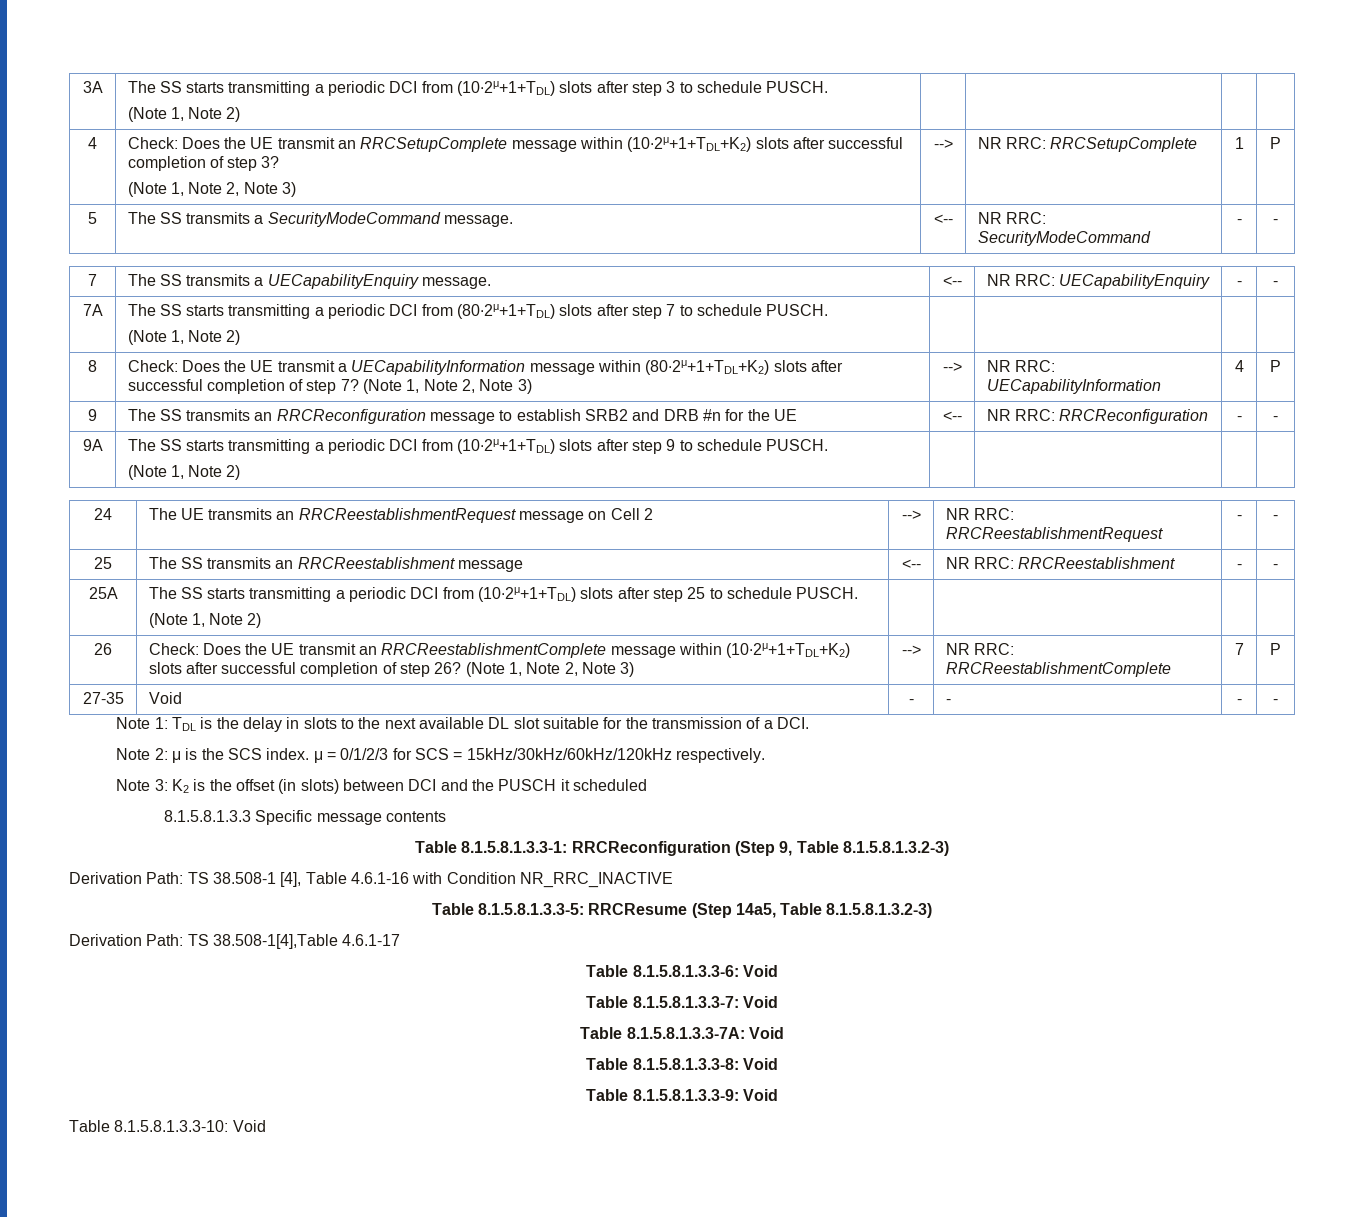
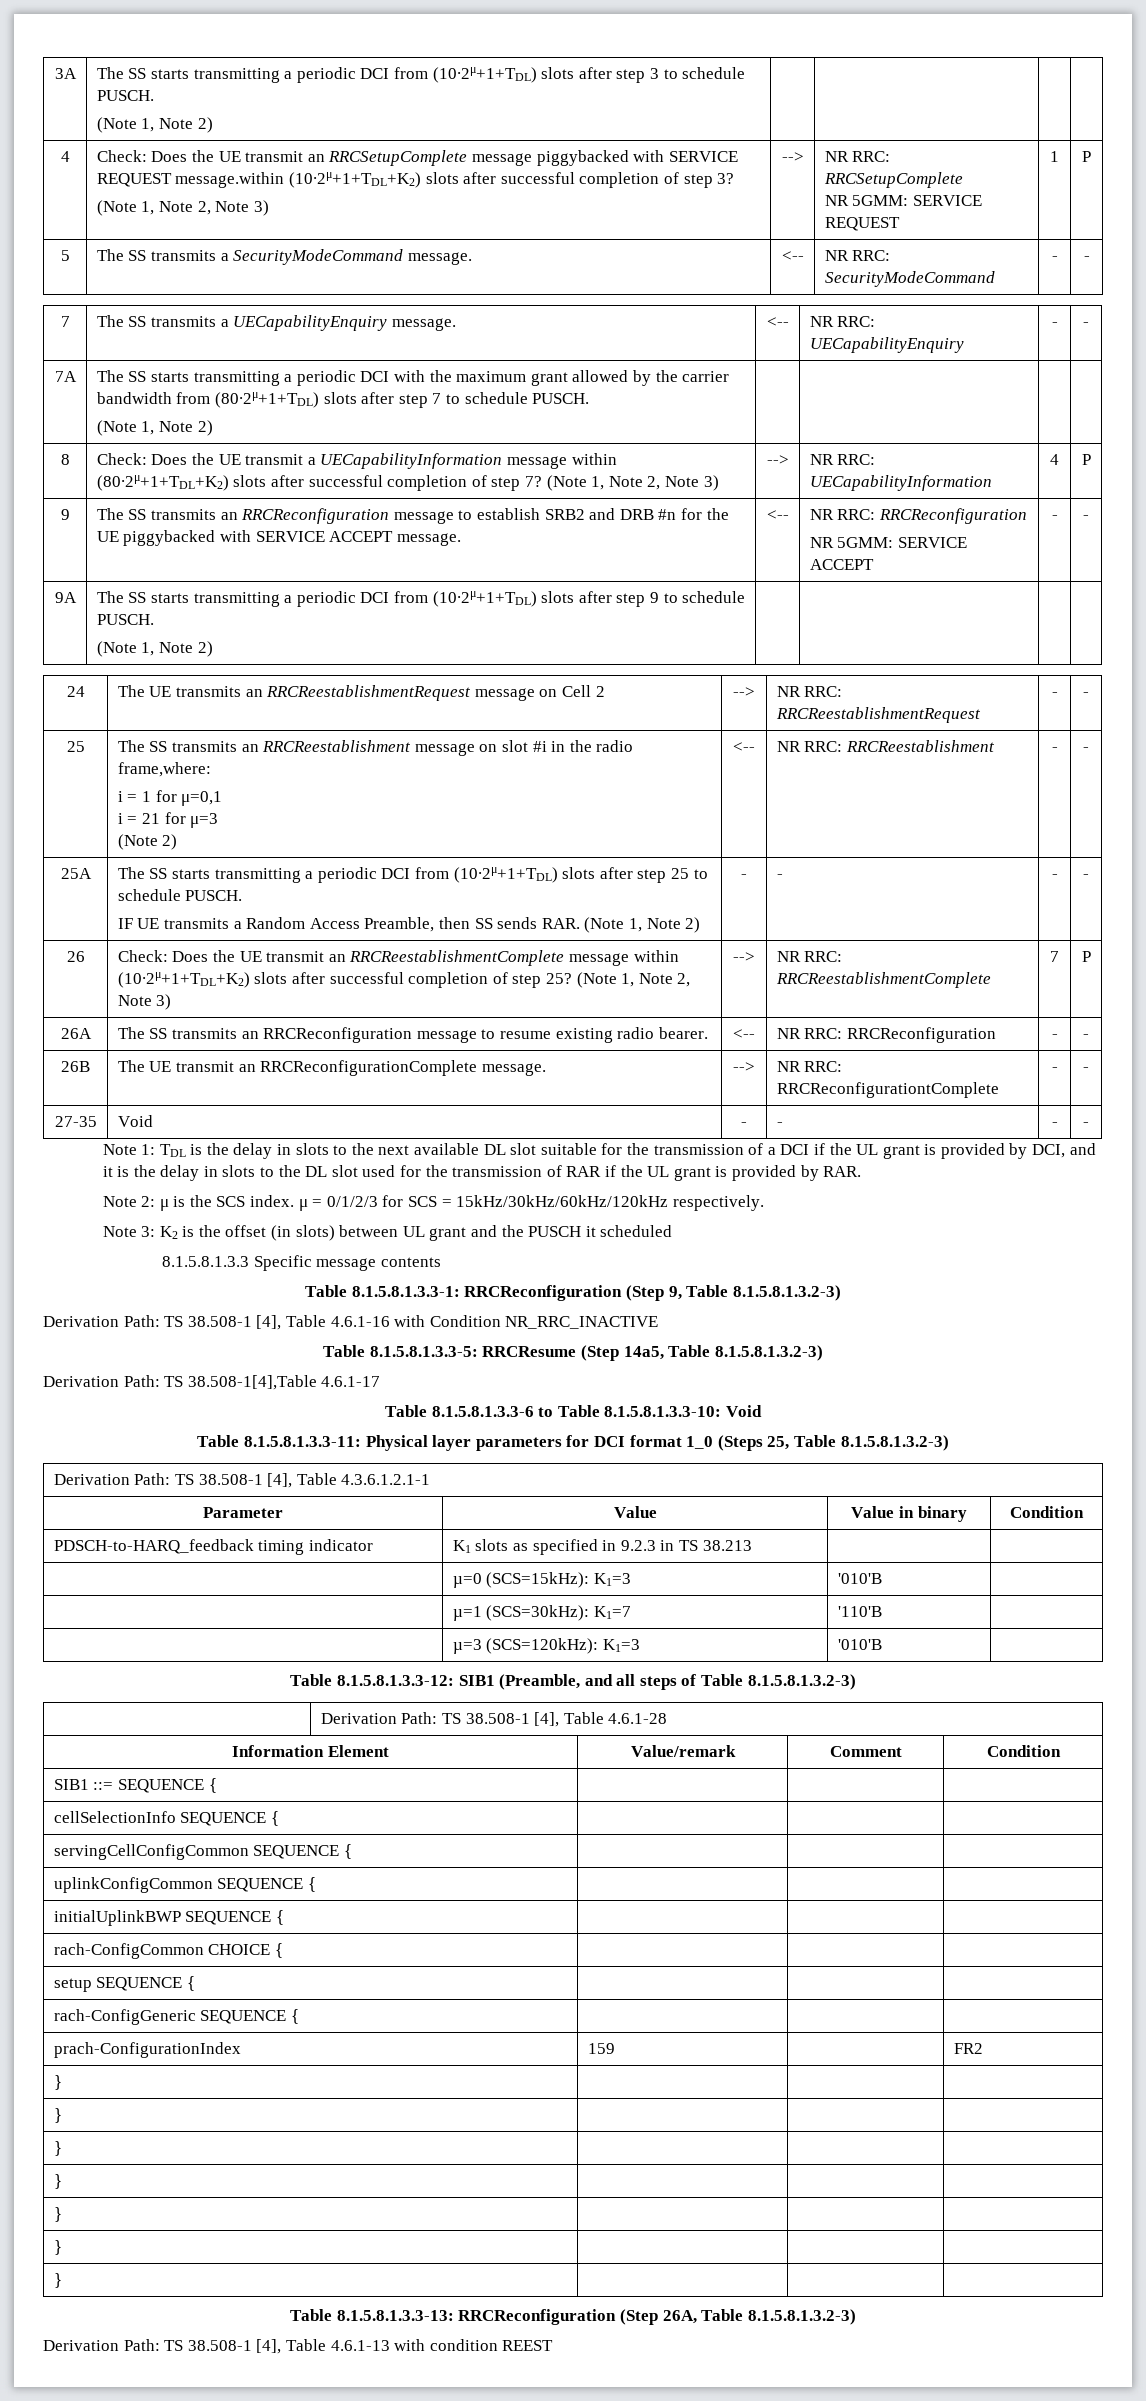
[580,137,624,149] within -> [536,150,738,166] [96,172,285,188] piggybacked with SERVICE REQUEST message.within
(1198, 144) none -> [824,195,983,206] [824,217,900,231] // NR 5GMM: SERVICE REQUEST
(418, 310) none -> [393,370,730,386] [96,392,172,404] with the maximum grant allowed by the carrier bandwidth
[942,411,962,421] [986,409,1209,424] | <-- | NR RRC: RRCReconfiguration -> [123,530,461,546] [766,510,789,520] [809,508,1028,524] [809,537,968,548] [809,559,874,570] piggybacked with SERVICE ACCEPT message. | <-- | NR RRC: RRCReconfiguration // NR 5GMM: SERVICE ACCEPT
(524, 566) none -> [479,740,634,752] [117,762,211,777] [117,790,223,806] [117,812,219,828] [117,834,178,850] on slot #i in the radio frame,where: // i = 1 for μ=0,1 // i = 21 for μ=3 // (Note 2)
[148,613,262,628] (Note 1, Note 2) | | | | -> [117,917,701,933] [741,874,747,879] [776,874,783,879] [1051,874,1058,879] [1083,874,1089,879] IF UE transmits a Random Access Preamble, then SS sends RAR. (Note 1, Note 2) | - | - | - | -
[434,662,462,674] 26? -> [545,973,572,984] 25?
(1281, 649) none -> [60,1028,92,1039] [117,1027,708,1043] [733,1029,755,1039] [776,1027,997,1043] [1051,1034,1058,1039] [1083,1034,1089,1039] [61,1061,90,1072] [117,1060,546,1076] [733,1062,755,1072] [776,1061,843,1072] [776,1082,999,1098] [1051,1067,1058,1072] [1083,1067,1089,1072] // 26A | The SS transmits an RRCReconfiguration message to resume existing radio bearer. | <-- | NR RRC: RRCReconfiguration | - | - // 26B | The UE transmit an RRCReconfigurationComplete message. | --> | NR RRC: RRCReconfigurationtComplete | - | -
[776,717,809,729] DCI. -> [780,1143,1096,1159] [102,1165,862,1181] DCI if the UL grant is provided by DCI, and it is the delay in slots to the DL slot used for the transmission of RAR if the UL grant is provided by RAR.
[408,779,437,791] DCI -> [402,1226,467,1241] UL grant
[632,965,778,977] [586,996,778,1008] [580,1027,784,1039] [586,1058,778,1070] [586,1089,778,1101] [69,1120,266,1132] 8.1.5.8.1.3.3-6: Void // Table 8.1.5.8.1.3.3-7: Void // Table 8.1.5.8.1.3.3-7A: Void // Table 8.1.5.8.1.3.3-8: Void // Table 8.1.5.8.1.3.3-9: Void // Table 8.1.5.8.1.3.3-10: Void -> [431,1405,762,1417] [197,1435,949,1451] [53,1473,431,1488] [203,1507,283,1518] [613,1506,657,1518] [851,1506,967,1522] [1010,1506,1084,1518] [53,1539,374,1555] [452,1539,752,1555] [452,1572,632,1588] [837,1573,882,1584] [452,1605,632,1621] [837,1606,882,1617] [452,1638,641,1654] [837,1639,882,1650] [290,1674,856,1690] [320,1712,668,1727] [232,1745,389,1757] [630,1745,736,1757] [829,1746,902,1757] [986,1745,1061,1757] [53,1778,217,1793] [53,1811,280,1826] [53,1844,353,1860] [53,1877,317,1893] [53,1910,285,1926] [53,1943,284,1959] [53,1976,196,1992] [53,2009,300,2025] [53,2042,241,2058] [587,2043,615,2054] [953,2043,983,2054] [53,2075,62,2090] [53,2108,62,2123] [53,2141,62,2156] [53,2174,62,2189] [53,2207,62,2222] [53,2240,62,2255] [53,2273,62,2288] [290,2309,856,2325] [43,2339,554,2354] 8.1.5.8.1.3.3-6 to Table 8.1.5.8.1.3.3-10: Void // Table 8.1.5.8.1.3.3-11: Physical layer parameters for DCI format 1_0 (Steps 25, Table 8.1.5.8.1.3.2-3) // Derivation Path: TS 38.508-1 [4], Table 4.3.6.1.2.1-1 // Parameter | Value | Value in binary | Condition // PDSCH-to-HARQ_feedback timing indicator | K1 slots as specified in 9.2.3 in TS 38.213 | | // | µ=0 (SCS=15kHz): K1=3 | '010'B | // | µ=1 (SCS=30kHz): K1=7 | '110'B | // | µ=3 (SCS=120kHz): K1=3 | '010'B | // Table 8.1.5.8.1.3.3-12: SIB1 (Preamble, and all steps of Table 8.1.5.8.1.3.2-3) // | Derivation Path: TS 38.508-1 [4], Table 4.6.1-28 // Information Element | Value/remark | Comment | Condition // SIB1 ::= SEQUENCE { | | | // cellSelectionInfo SEQUENCE { | | | // servingCellConfigCommon SEQUENCE { | | | // uplinkConfigCommon SEQUENCE { | | | // initialUplinkBWP SEQUENCE { | | | // rach-ConfigCommon CHOICE { | | | // setup SEQUENCE { | | | // rach-ConfigGeneric SEQUENCE { | | | // prach-ConfigurationIndex | 159 | | FR2 // } | | | // } | | | // } | | | // } | | | // } | | | // } | | | // } | | | // Table 8.1.5.8.1.3.3-13: RRCReconfiguration (Step 26A, Table 8.1.5.8.1.3.2-3) // Derivation Path: TS 38.508-1 [4], Table 4.6.1-13 with condition REEST

